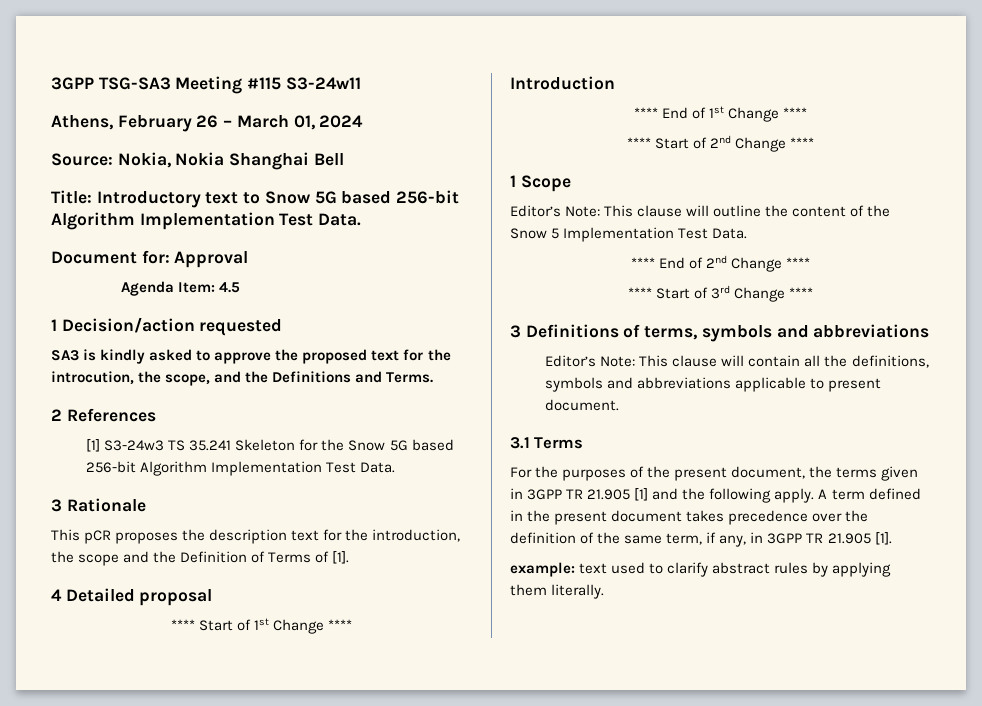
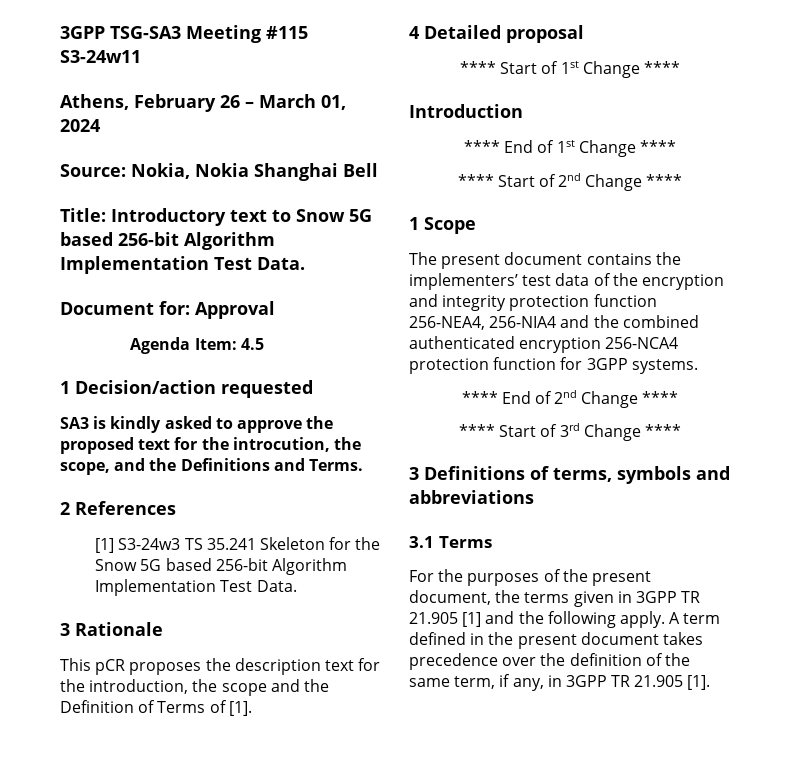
[510,205,891,217] [510,227,748,242] Editor’s Note: This clause will outline the content of the Snow 5 Implementation Test Data. -> [409,252,681,269] [409,273,724,290] [409,294,657,311] [409,315,699,330] [409,336,679,353] [409,357,698,374] The present document contains the implementers’ test data of the encryption and integrity protection function 256-NEA4, 256-NIA4 and the combined authenticated encryption 256-NCA4 protection function for 3GPP systems.
[545,355,929,368] [545,377,882,392] [545,399,620,411] // Editor’s Note: This clause will contain all the definitions, symbols and abbreviations applicable to present document. -> (534, 497) none
[510,562,892,577] [510,584,605,599] // example: text used to clarify abstract rules by applying them literally. -> (711, 682) none

